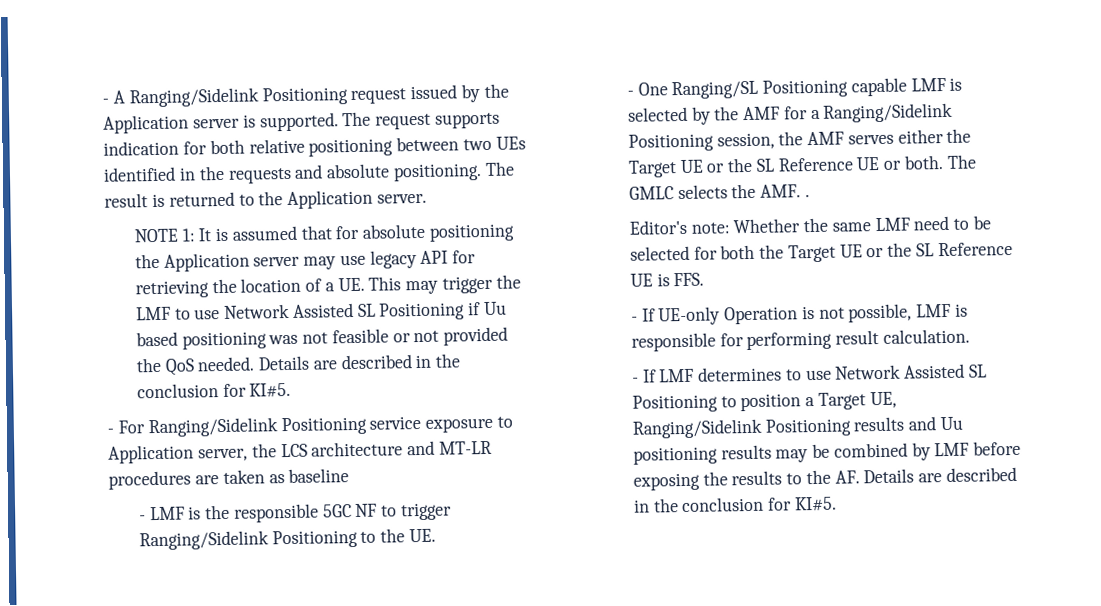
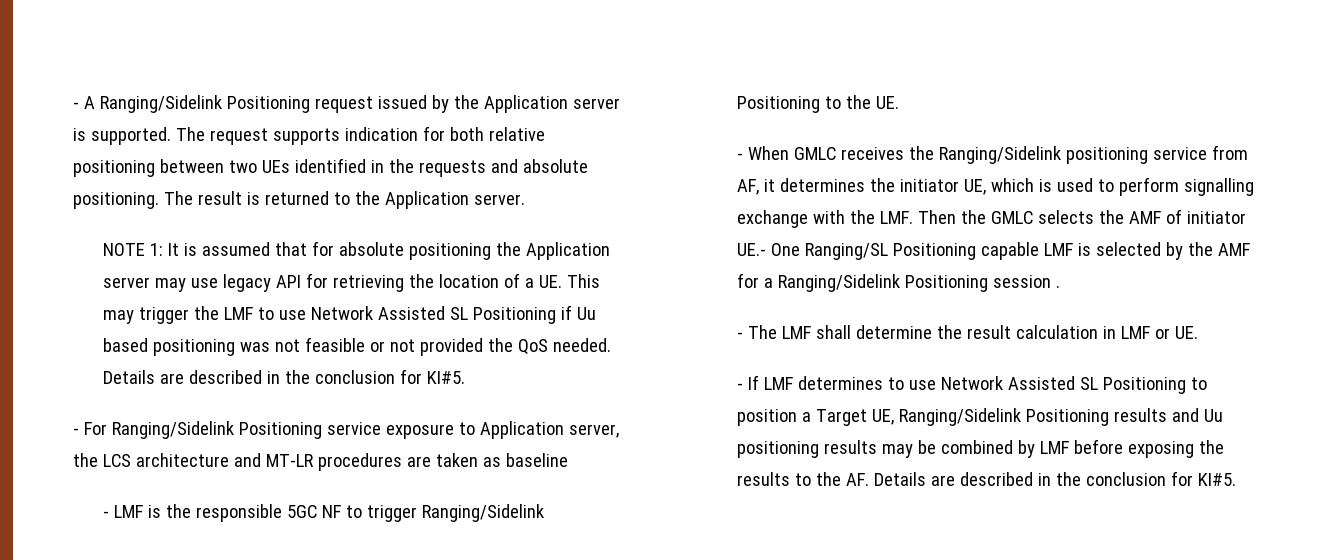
(634, 93) none -> [748,145,1249,164] [737,177,1255,196] [737,209,1247,228] [737,243,767,256] When GMLC receives the Ranging/Sidelink positioning service from AF, it determines the initiator UE, which is used to perform signalling exchange with the LMF. Then the GMLC selects the AMF of initiator UE.-
[716,128,972,150] [627,154,977,178] [628,183,810,200] [628,215,991,235] [629,241,1013,263] [629,272,705,287] [630,303,968,326] [630,328,970,352] session, the AMF serves either the Target UE or the SL Reference UE or both. The GMLC selects the AMF. . // Editor's note: Whether the same LMF need to be selected for both the Target UE or the SL Reference UE is FFS. // - If UE-only Operation is not possible, LMF is responsible for performing result calculation. -> [993,275,1061,288] [737,325,1199,339] session . // - The LMF shall determine the result calculation in LMF or UE.

